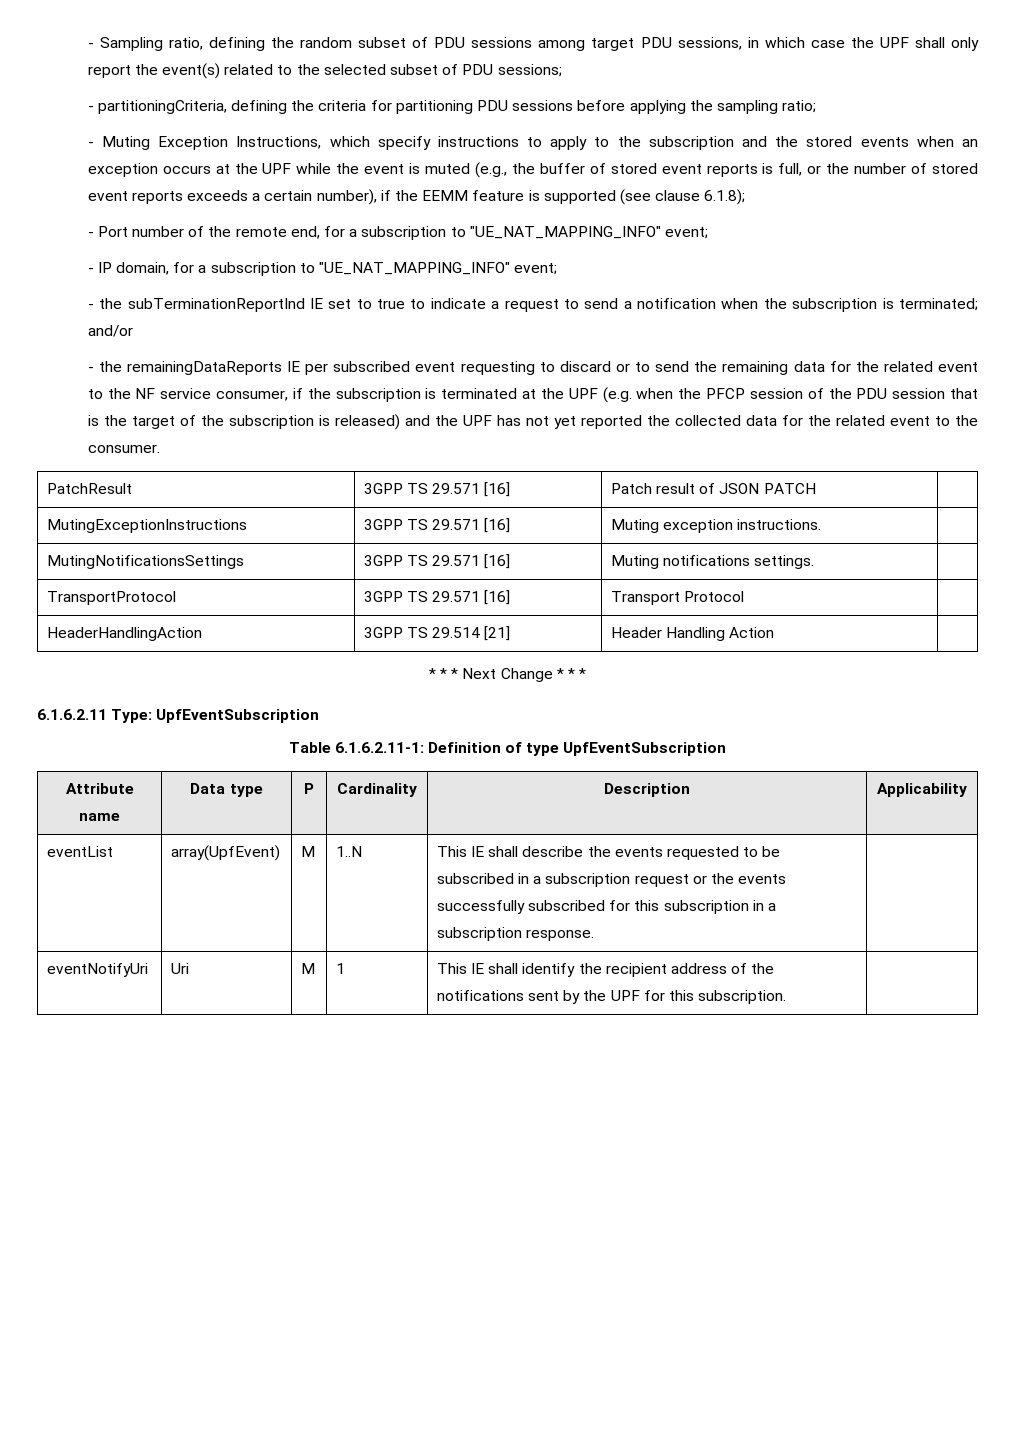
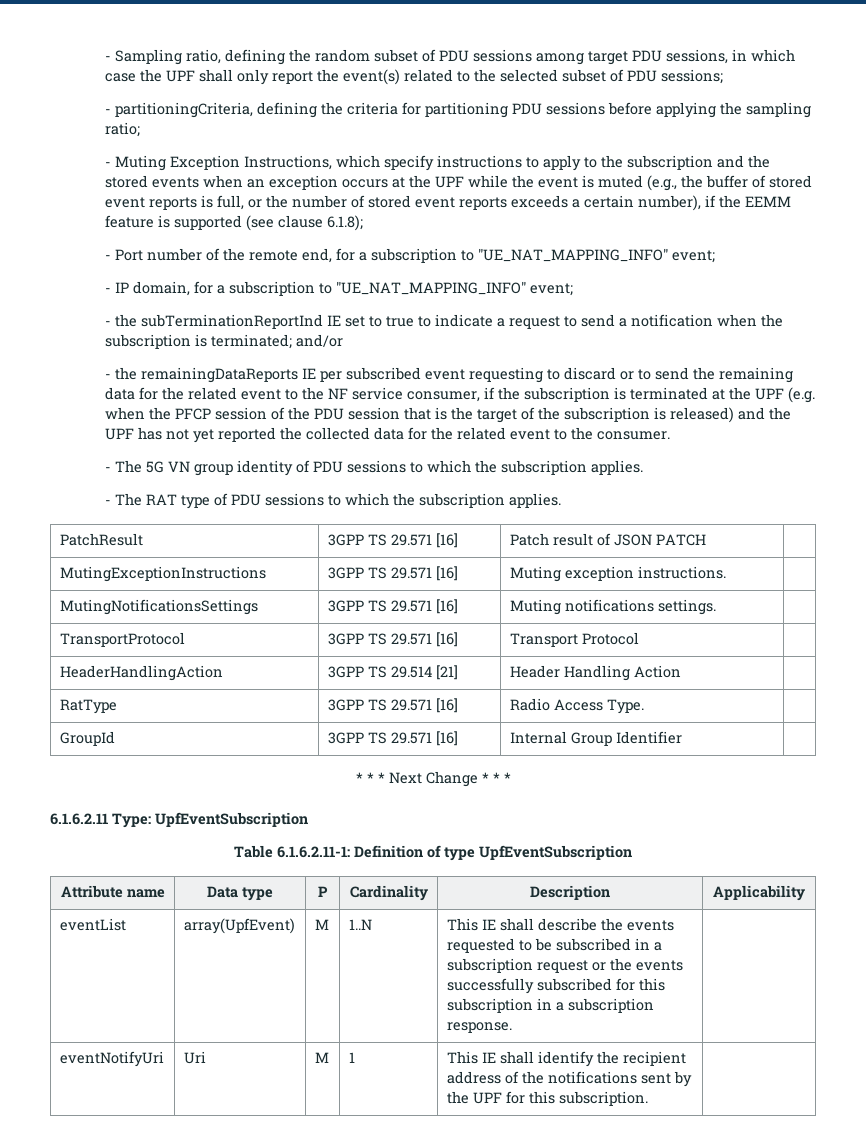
(160, 448) none -> [105,460,644,476] [105,493,562,509] // - The 5G VN group identity of PDU sessions to which the subscription applies. // - The RAT type of PDU sessions to which the subscription applies.
(775, 632) none -> [59,699,117,714] [327,698,458,713] [509,698,644,714] [59,731,115,746] [327,731,458,746] [509,731,682,746] // RatType | 3GPP TS 29.571 [16] | Radio Access Type. | // GroupId | 3GPP TS 29.571 [16] | Internal Group Identifier |

